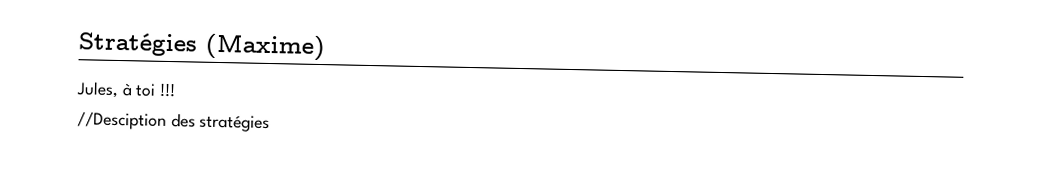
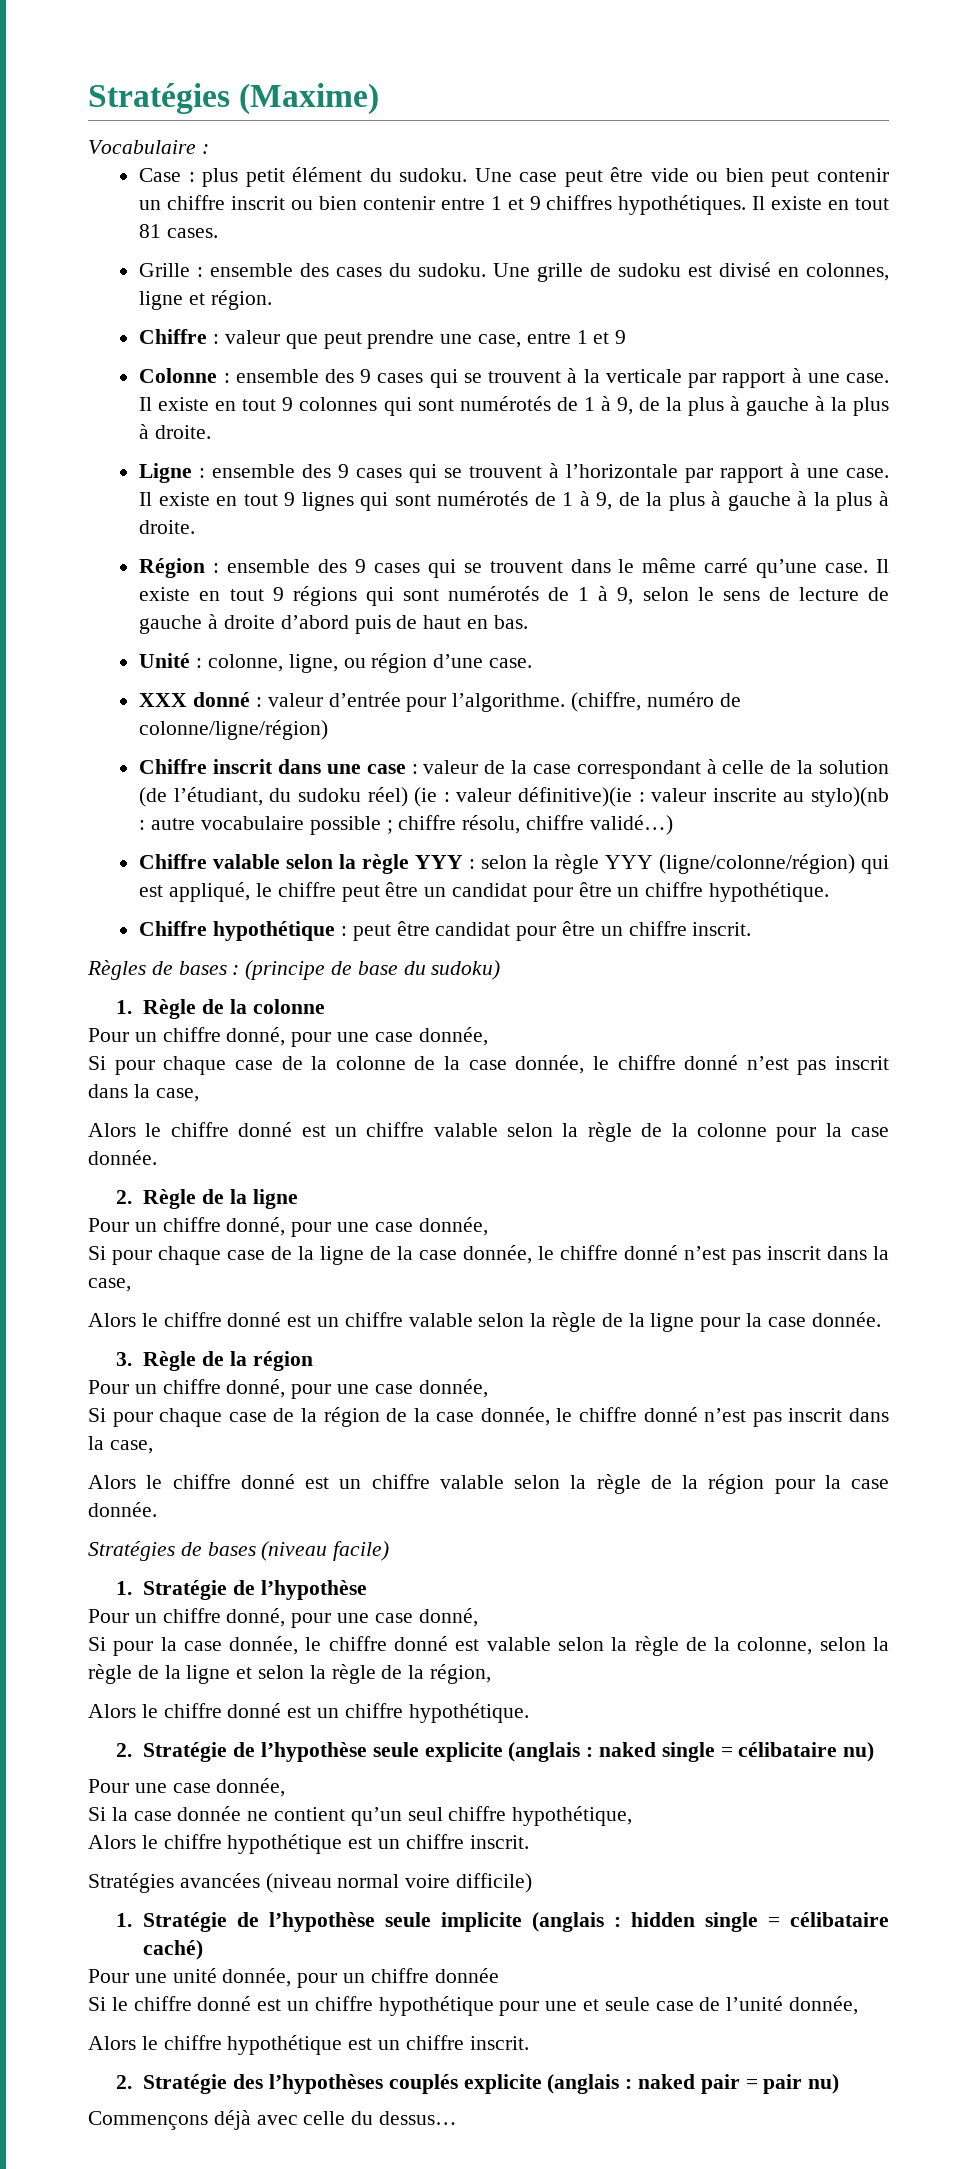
[76,81,177,98] [77,111,271,133] Jules, à toi !!! // //Desciption des stratégies -> [88,140,209,154] [139,167,889,187] [139,195,890,215] [139,224,219,238] [139,262,890,282] [139,290,272,310] [139,329,627,349] [139,368,890,388] [139,396,889,416] [139,424,212,439] [139,463,889,483] [139,491,889,511] [139,520,196,534] [139,558,890,578] [139,586,890,606] [139,614,528,634] [139,653,532,673] [139,692,741,712] [139,720,329,740] [139,759,890,779] [139,787,889,807] [139,815,673,835] [139,854,889,874] [139,882,829,902] [139,921,752,941] [87,960,501,980] [115,999,325,1019] [88,1027,488,1047] [88,1055,889,1075] [88,1084,199,1102] [88,1122,889,1142] [88,1150,157,1165] [115,1189,298,1209] [88,1217,488,1237] [88,1245,889,1265] [88,1278,131,1292] [88,1312,881,1332] [115,1351,313,1371] [88,1379,488,1399] [88,1407,890,1427] [88,1436,153,1454] [88,1474,889,1494] [88,1502,157,1517] [88,1541,390,1561] [115,1580,367,1600] [88,1608,478,1628] [88,1636,889,1656] [88,1664,492,1684] [88,1703,529,1723] [115,1742,875,1762] [88,1778,286,1797] [88,1806,633,1826] [88,1834,529,1854] [88,1873,533,1893] [115,1912,889,1932] [143,1940,204,1960] [88,1968,499,1988] [88,1996,859,2016] [88,2035,529,2055] [115,2074,840,2094] [88,2110,458,2130] Vocabulaire : // Case : plus petit élément du sudoku. Une case peut être vide ou bien peut contenir un chiffre inscrit ou bien contenir entre 1 et 9 chiffres hypothétiques. Il existe en tout 81 cases. // Grille : ensemble des cases du sudoku. Une grille de sudoku est divisé en colonnes, ligne et région. // Chiffre : valeur que peut prendre une case, entre 1 et 9 // Colonne : ensemble des 9 cases qui se trouvent à la verticale par rapport à une case. Il existe en tout 9 colonnes qui sont numérotés de 1 à 9, de la plus à gauche à la plus à droite. // Ligne : ensemble des 9 cases qui se trouvent à l’horizontale par rapport à une case. Il existe en tout 9 lignes qui sont numérotés de 1 à 9, de la plus à gauche à la plus à droite. // Région : ensemble des 9 cases qui se trouvent dans le même carré qu’une case. Il existe en tout 9 régions qui sont numérotés de 1 à 9, selon le sens de lecture de gauche à droite d’abord puis de haut en bas. // Unité : colonne, ligne, ou région d’une case. // XXX donné : valeur d’entrée pour l’algorithme. (chiffre, numéro de colonne/ligne/région) // Chiffre inscrit dans une case : valeur de la case correspondant à celle de la solution (de l’étudiant, du sudoku réel) (ie : valeur définitive)(ie : valeur inscrite au stylo)(nb : autre vocabulaire possible ; chiffre résolu, chiffre validé…) // Chiffre valable selon la règle YYY : selon la règle YYY (ligne/colonne/région) qui est appliqué, le chiffre peut être un candidat pour être un chiffre hypothétique. // Chiffre hypothétique : peut être candidat pour être un chiffre inscrit. // Règles de bases : (principe de base du sudoku) // 1. Règle de la colonne // Pour un chiffre donné, pour une case donnée, // Si pour chaque case de la colonne de la case donnée, le chiffre donné n’est pas inscrit dans la case, // Alors le chiffre donné est un chiffre valable selon la règle de la colonne pour la case donnée. // 2. Règle de la ligne // Pour un chiffre donné, pour une case donnée, // Si pour chaque case de la ligne de la case donnée, le chiffre donné n’est pas inscrit dans la case, // Alors le chiffre donné est un chiffre valable selon la règle de la ligne pour la case donnée. // 3. Règle de la région // Pour un chiffre donné, pour une case donnée, // Si pour chaque case de la région de la case donnée, le chiffre donné n’est pas inscrit dans la case, // Alors le chiffre donné est un chiffre valable selon la règle de la région pour la case donnée. // Stratégies de bases (niveau facile) // 1. Stratégie de l’hypothèse // Pour un chiffre donné, pour une case donné, // Si pour la case donnée, le chiffre donné est valable selon la règle de la colonne, selon la règle de la ligne et selon la règle de la région, // Alors le chiffre donné est un chiffre hypothétique. // 2. Stratégie de l’hypothèse seule explicite (anglais : naked single = célibataire nu) // Pour une case donnée, // Si la case donnée ne contient qu’un seul chiffre hypothétique, // Alors le chiffre hypothétique est un chiffre inscrit. // Stratégies avancées (niveau normal voire difficile) // 1. Stratégie de l’hypothèse seule implicite (anglais : hidden single = célibataire caché) // Pour une unité donnée, pour un chiffre donnée // Si le chiffre donné est un chiffre hypothétique pour une et seule case de l’unité donnée, // Alors le chiffre hypothétique est un chiffre inscrit. // 2. Stratégie des l’hypothèses couplés explicite (anglais : naked pair = pair nu) // Commençons déjà avec celle du dessus…

